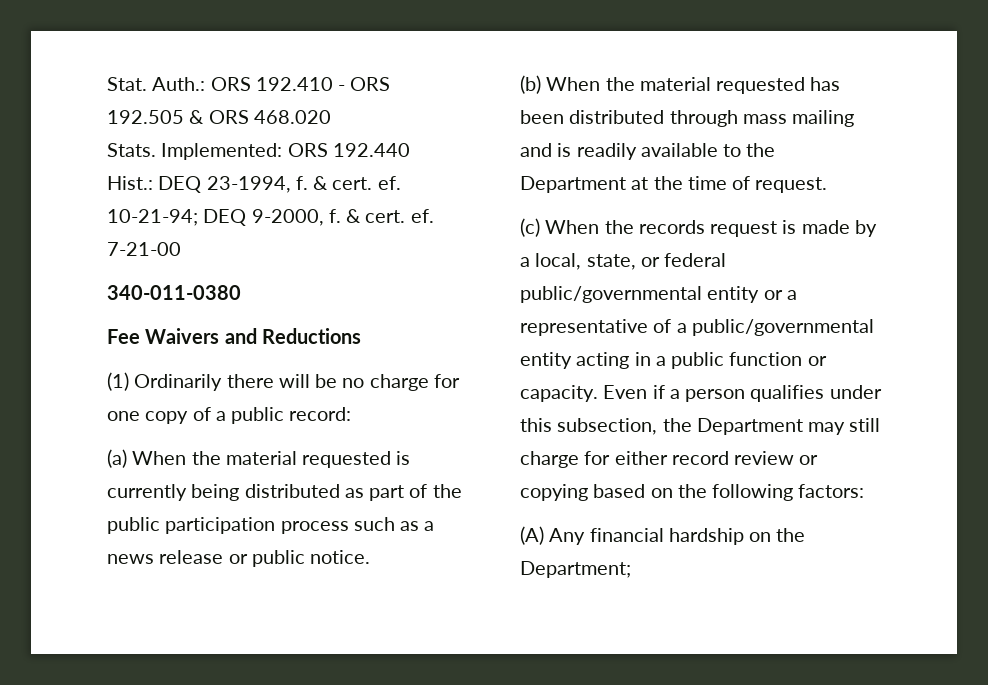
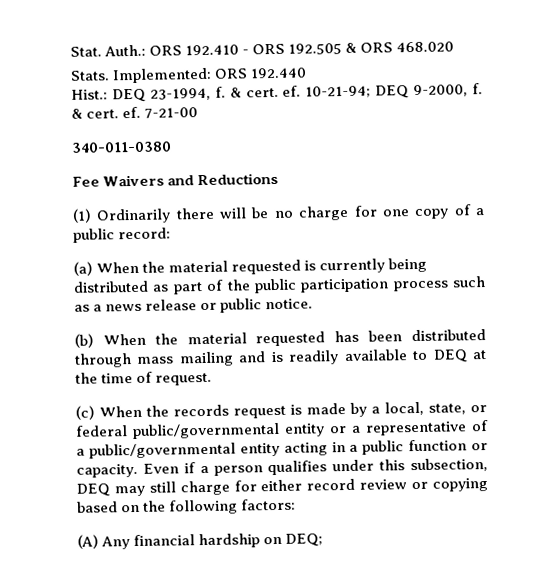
[746,143,776,157] [520,176,626,193] the Department -> [432,349,468,363] DEQ
[662,418,803,435] the Department -> [76,483,110,497] DEQ
[776,528,806,542] [520,561,631,578] the Department; -> [285,533,324,547] DEQ;

